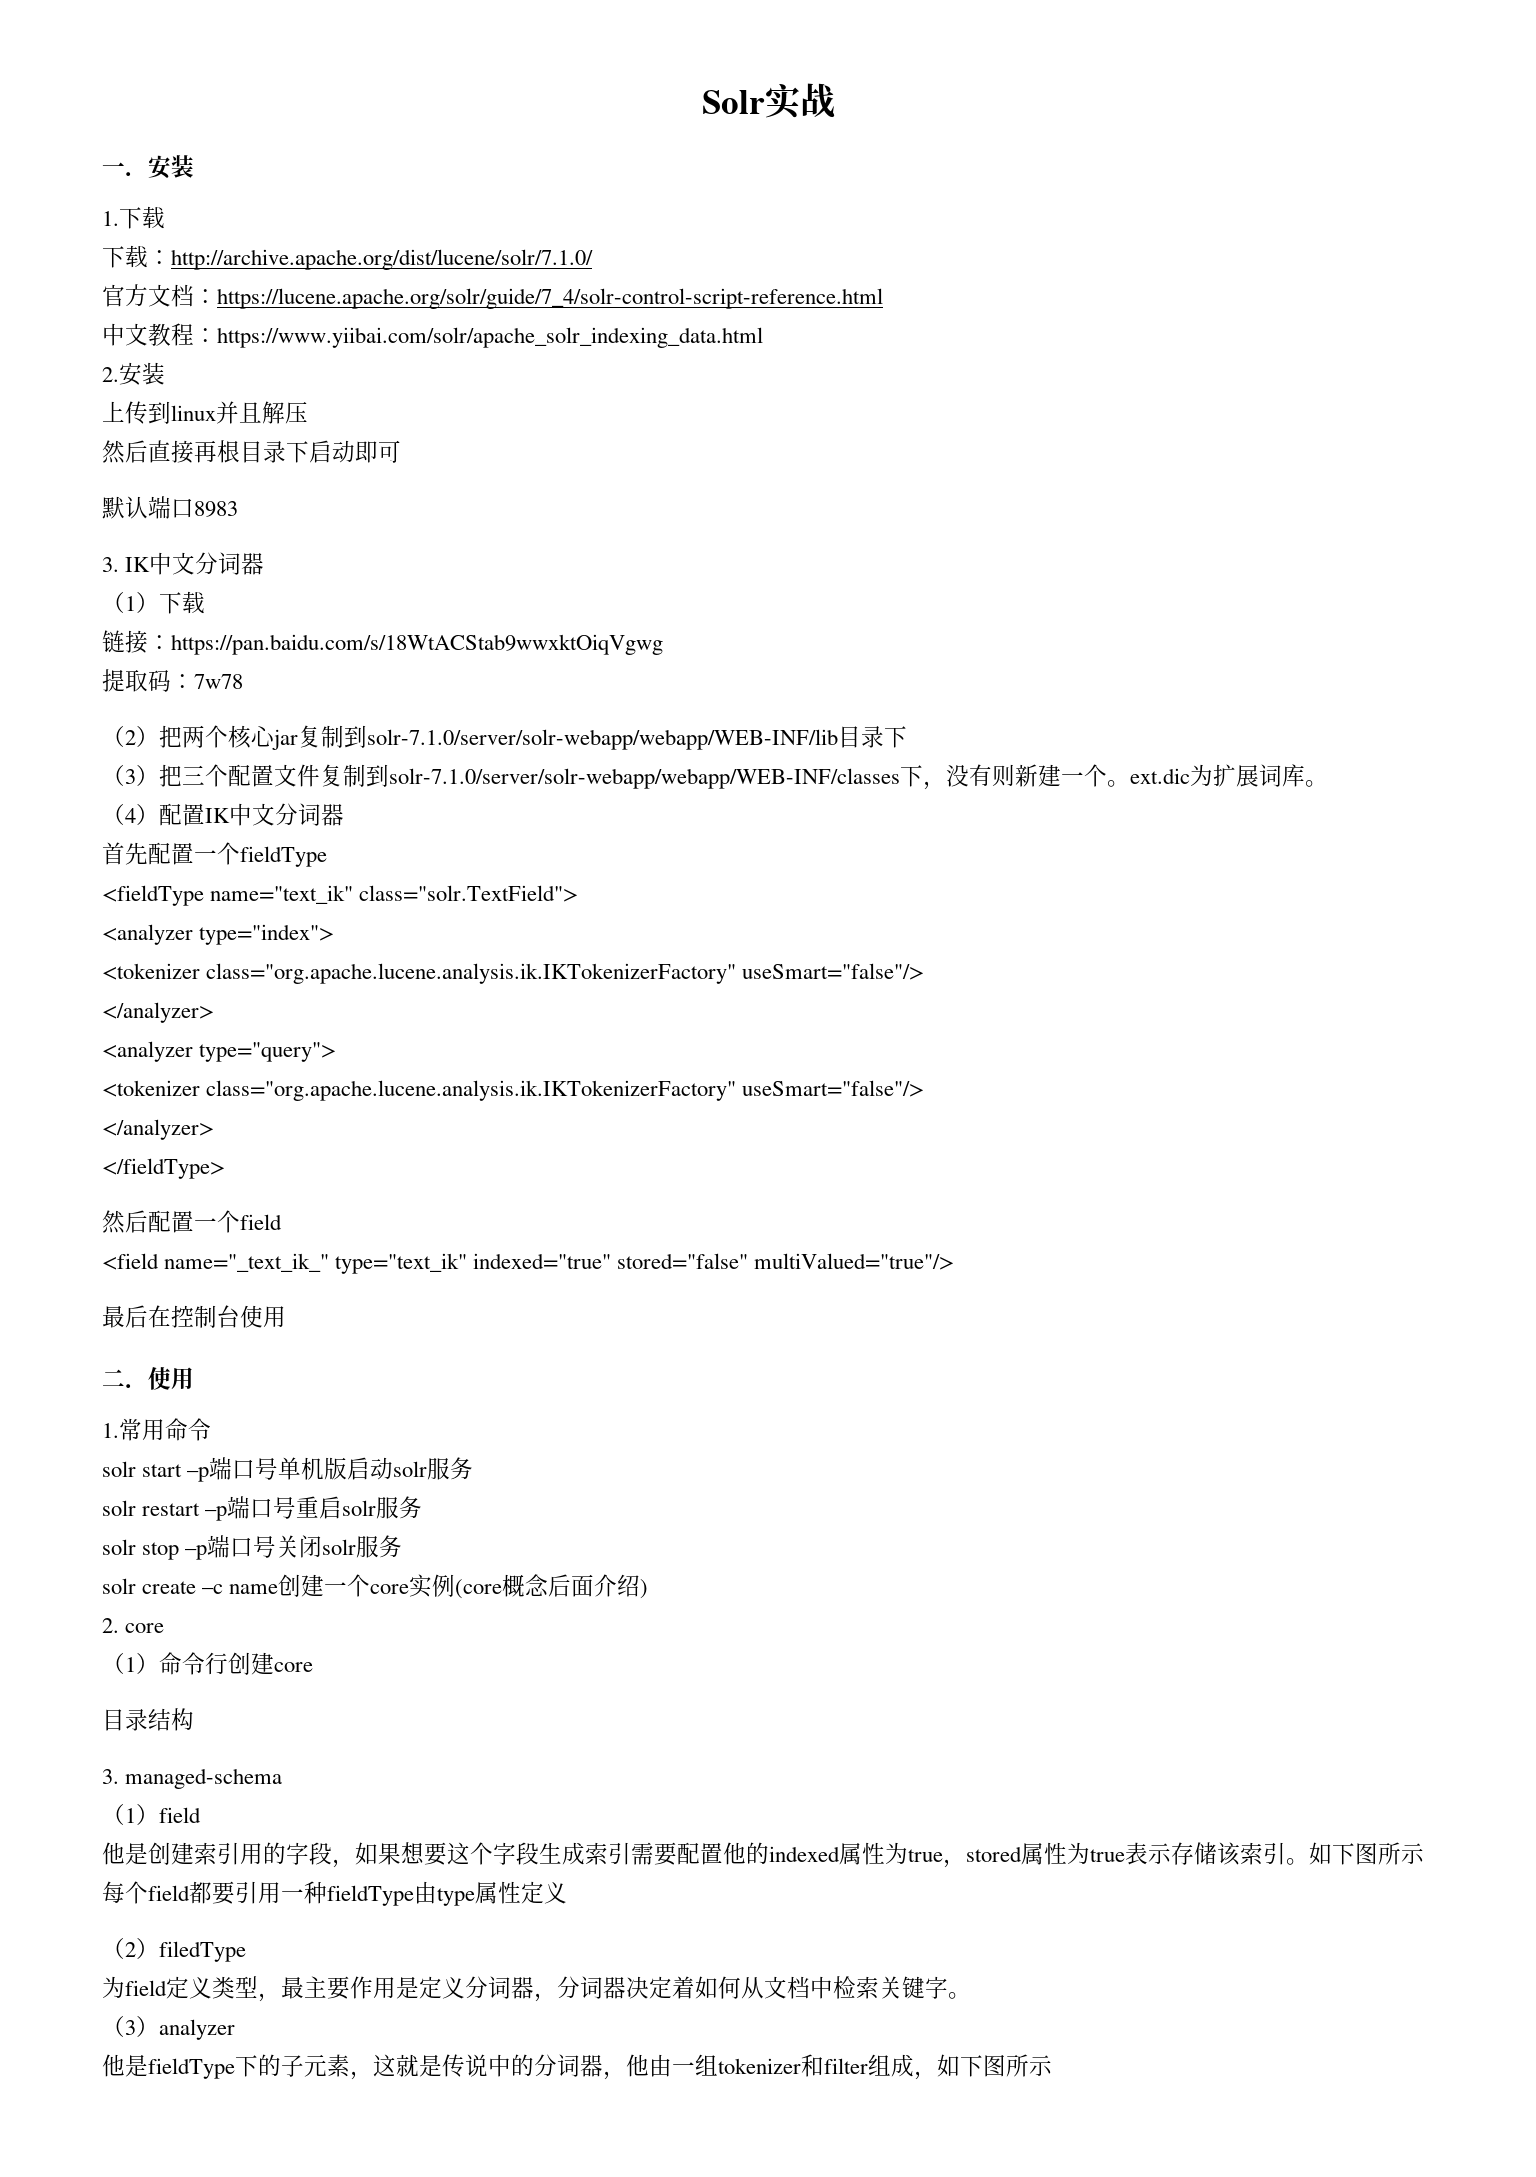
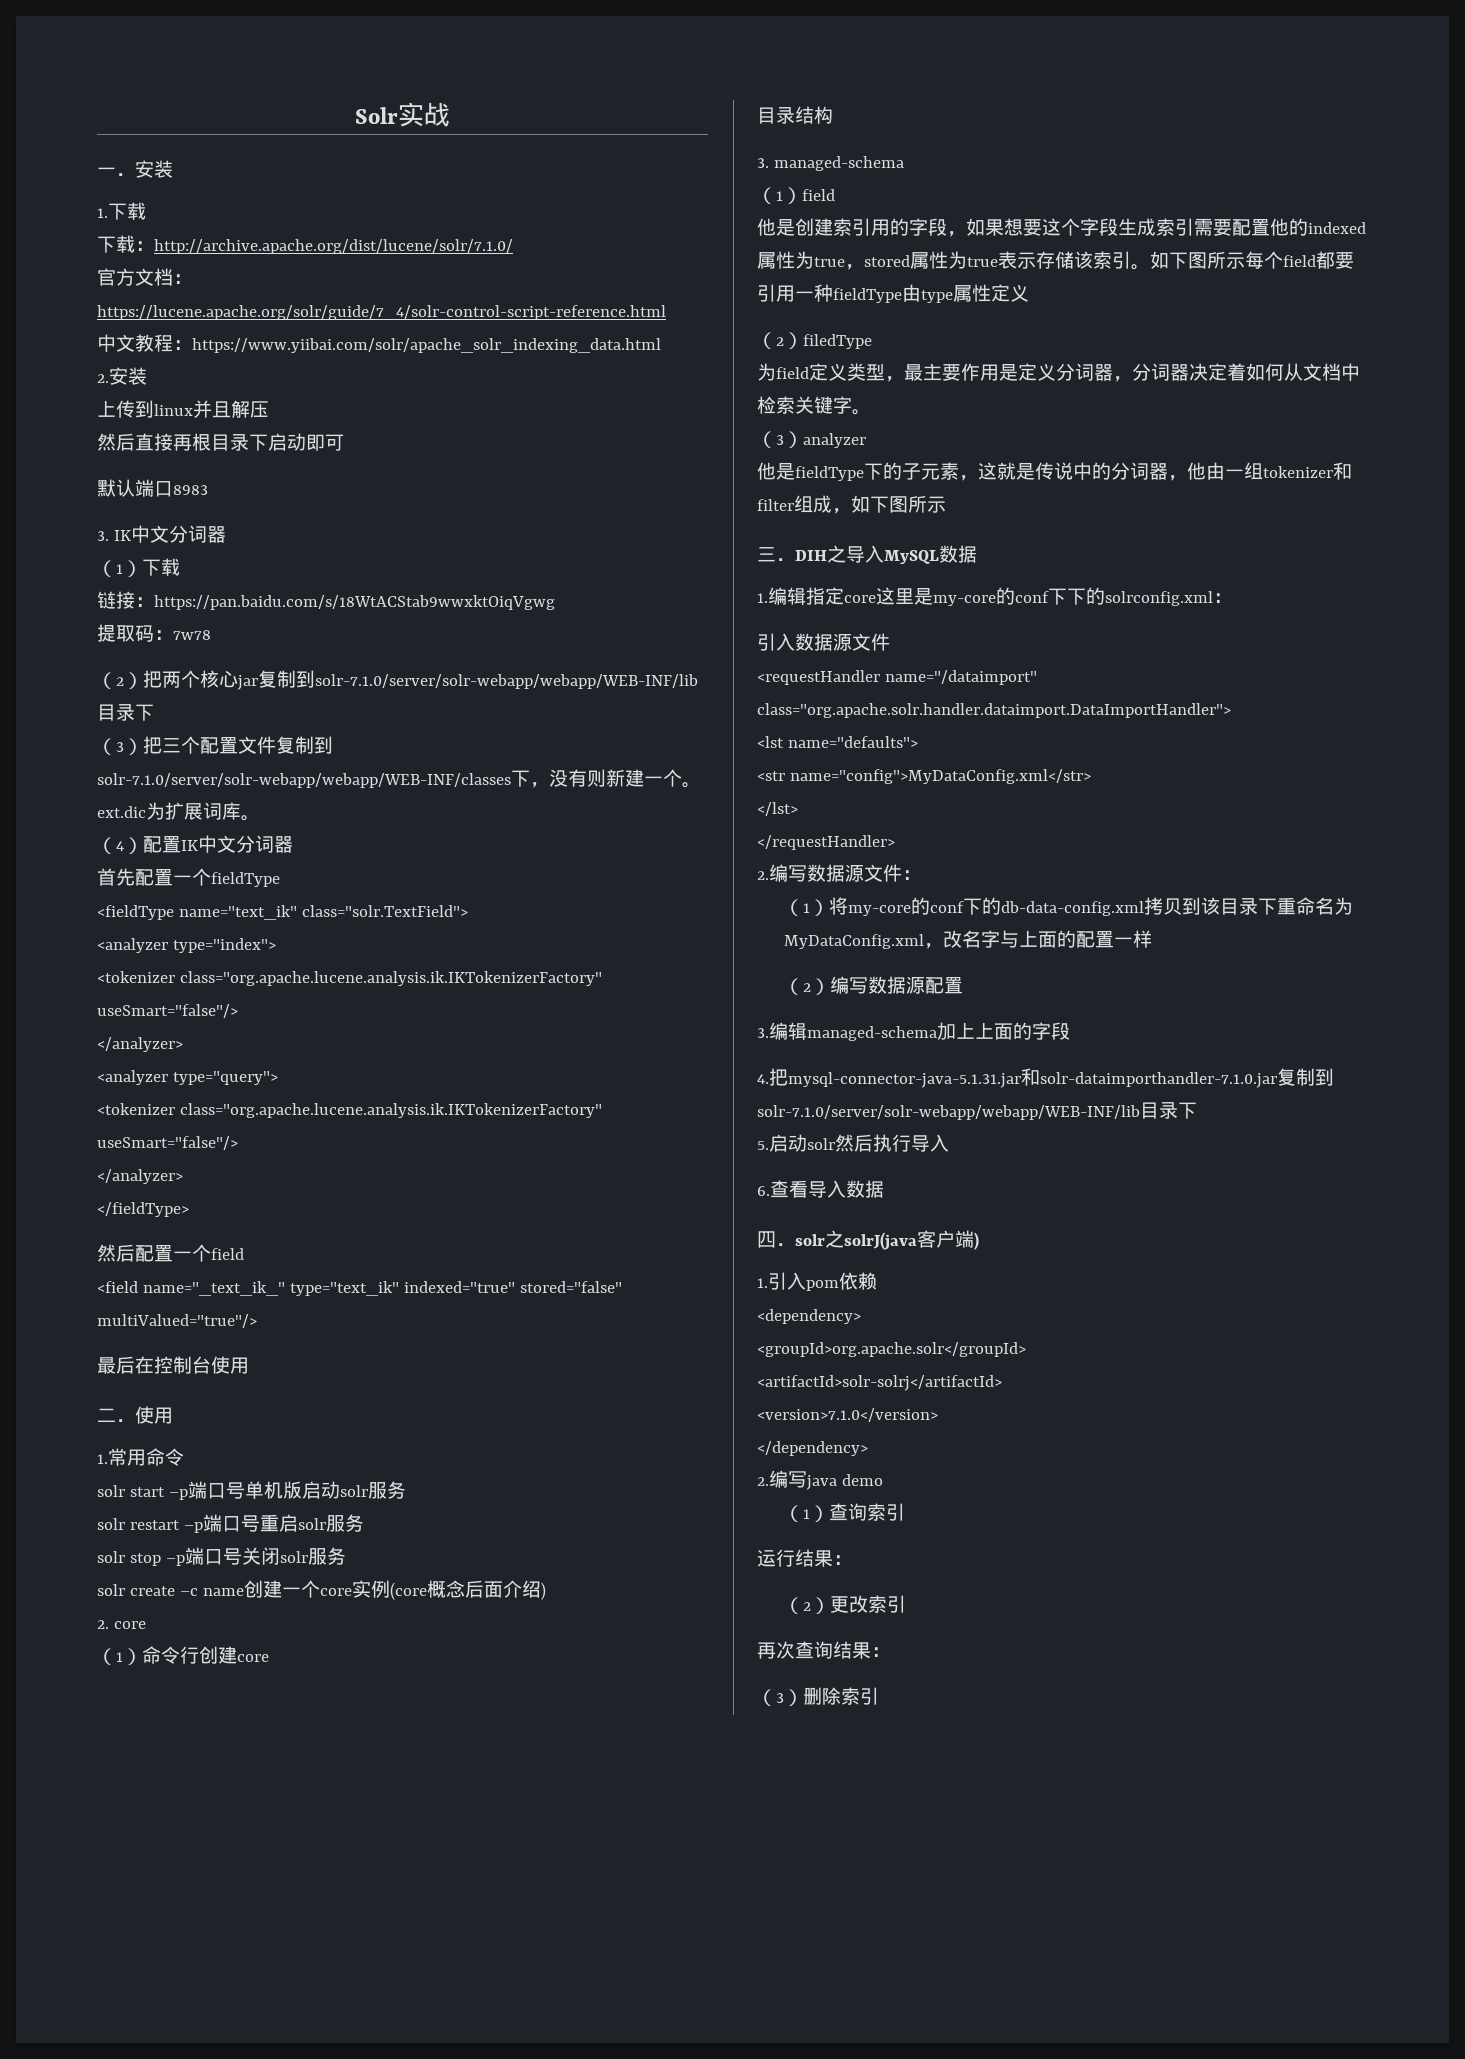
(1052, 2065) none -> [757,545,977,564] [757,587,1232,606] [757,633,890,651] [757,670,1037,685] [757,703,1231,718] [757,736,918,748] [757,769,1091,784] [757,802,798,816] [757,835,895,850] [757,864,921,882] [783,897,1353,916] [783,930,1152,949] [783,976,963,995] [757,1022,1070,1041] [757,1068,1334,1088] [757,1102,1197,1120] [757,1134,949,1152] [757,1180,884,1198] [757,1230,979,1250] [757,1272,877,1291] [757,1309,861,1324] [757,1342,1026,1357] [757,1375,1002,1391] [757,1408,938,1422] [757,1441,868,1456] [757,1470,883,1490] [783,1503,905,1522] [757,1549,852,1567] [783,1595,906,1614] [757,1641,890,1659] [757,1687,879,1706] // 三．DIH之导入MySQL数据 // 1.编辑指定core这里是my-core的conf下下的solrconfig.xml： // 引入数据源文件 // <requestHandler name="/dataimport" class="org.apache.solr.handler.dataimport.DataImportHandler"> // <lst name="defaults"> // <str name="config">MyDataConfig.xml</str> // </lst> // </requestHandler> // 2.编写数据源文件： // （1）将my-core的conf下的db-data-config.xml拷贝到该目录下重命名为MyDataConfig.xml，改名字与上面的配置一样 // （2）编写数据源配置 // 3.编辑managed-schema加上上面的字段 // 4.把mysql-connector-java-5.1.31.jar和solr-dataimporthandler-7.1.0.jar复制到solr-7.1.0/server/solr-webapp/webapp/WEB-INF/lib目录下 // 5.启动solr然后执行导入 // 6.查看导入数据 // 四．solr之solrJ(java客户端) // 1.引入pom依赖 // <dependency> // <groupId>org.apache.solr</groupId> // <artifactId>solr-solrj</artifactId> // <version>7.1.0</version> // </dependency> // 2.编写java demo // （1）查询索引 // 运行结果： // （2）更改索引 // 再次查询结果： // （3）删除索引

